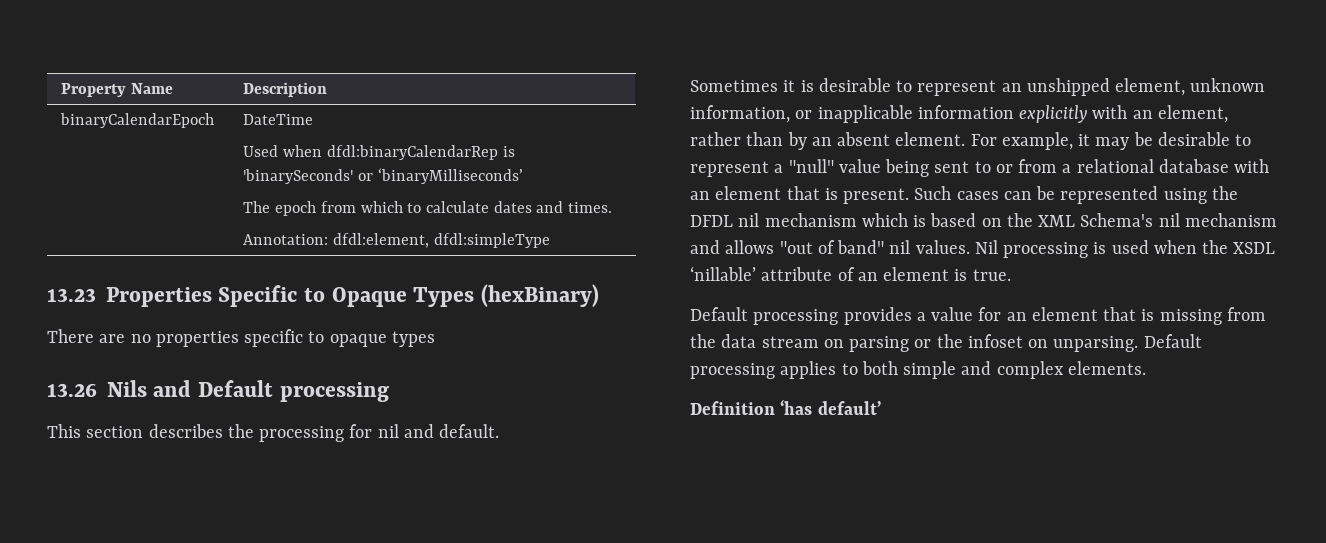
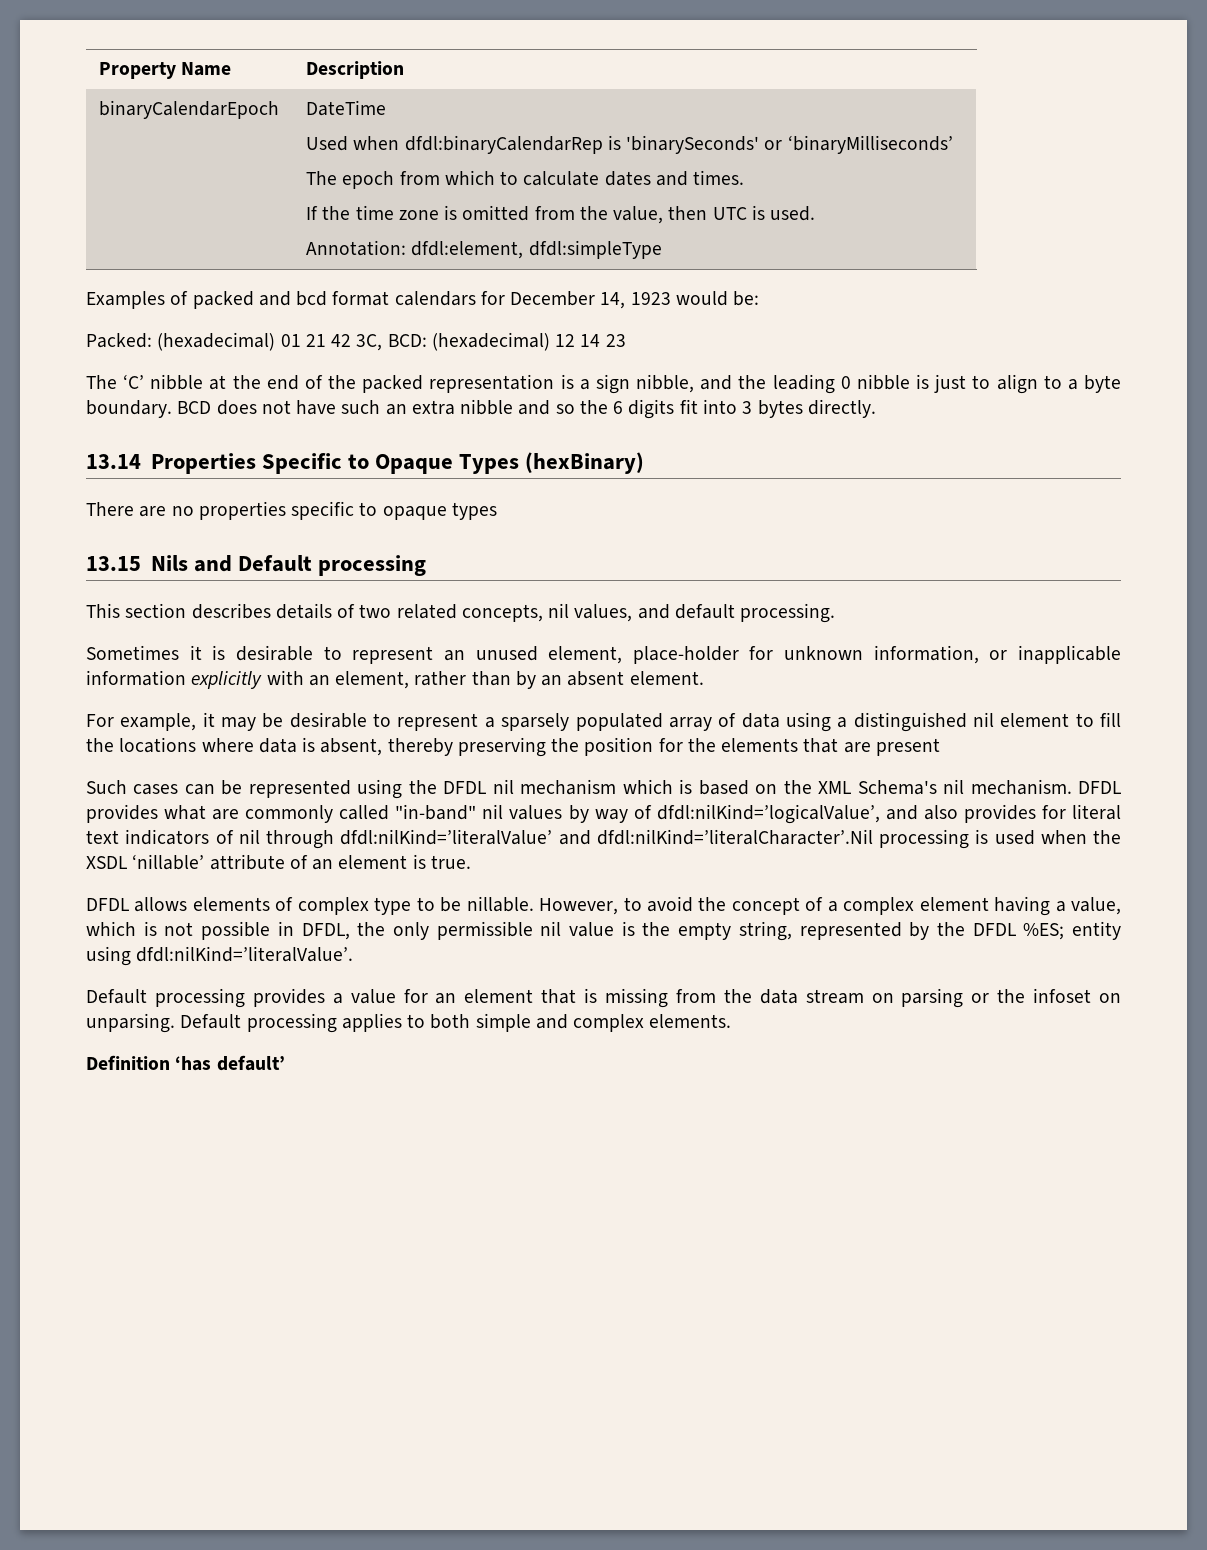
[243,233,550,248] [47,288,96,302] Annotation: dfdl:element, dfdl:simpleType // 13.23 -> [306,205,816,224] [306,240,662,259] [86,291,760,309] [86,332,626,351] [86,374,1121,394] [86,399,876,419] [86,454,141,469] If the time zone is omitted from the value, then UTC is used. // Annotation: dfdl:element, dfdl:simpleType // Examples of packed and bcd format calendars for December 14, 1923 would be: // Packed: (hexadecimal) 01 21 42 3C, BCD: (hexadecimal) 12 14 23 // The ‘C’ nibble at the end of the packed representation is a sign nibble, and the leading 0 nibble is just to align to a byte boundary. BCD does not have such an extra nibble and so the 6 digits fit into 3 bytes directly. // 13.14
[47,383,97,397] 13.26 -> [86,556,141,571] 13.15
[227,424,500,442] the processing for nil and default. -> [275,603,836,623] details of two related concepts, nil values, and default processing.
[1026,78,1186,96] unshipped element, -> [475,646,774,664] unused element, place-holder for
(966, 139) none -> (704, 678) //
[788,159,1270,177] [690,186,910,204] "null" value being sent to or from a relational database with an element that is present. -> [501,712,1122,732] [86,737,940,757] sparsely populated array of data using a distinguished nil element to fill the locations where data is absent, thereby preserving the position for the elements that are present //
[1184,213,1277,227] [690,240,998,254] mechanism and allows "out of band" nil values. Nil -> [970,779,1122,795] [86,804,1121,824] [86,829,873,849] mechanism. DFDL provides what are commonly called "in-band" nil values by way of dfdl:nilKind=’logicalValue’, and also provides for literal text indicators of nil through dfdl:nilKind=’literalValue’ and dfdl:nilKind=’literalCharacter’.Nil
(1011, 275) none -> [86,896,1122,916] [86,921,1122,941] [86,946,354,966] // DFDL allows elements of complex type to be nillable. However, to avoid the concept of a complex element having a value, which is not possible in DFDL, the only permissible nil value is the empty string, represented by the DFDL %ES; entity using dfdl:nilKind=’literalValue’.

